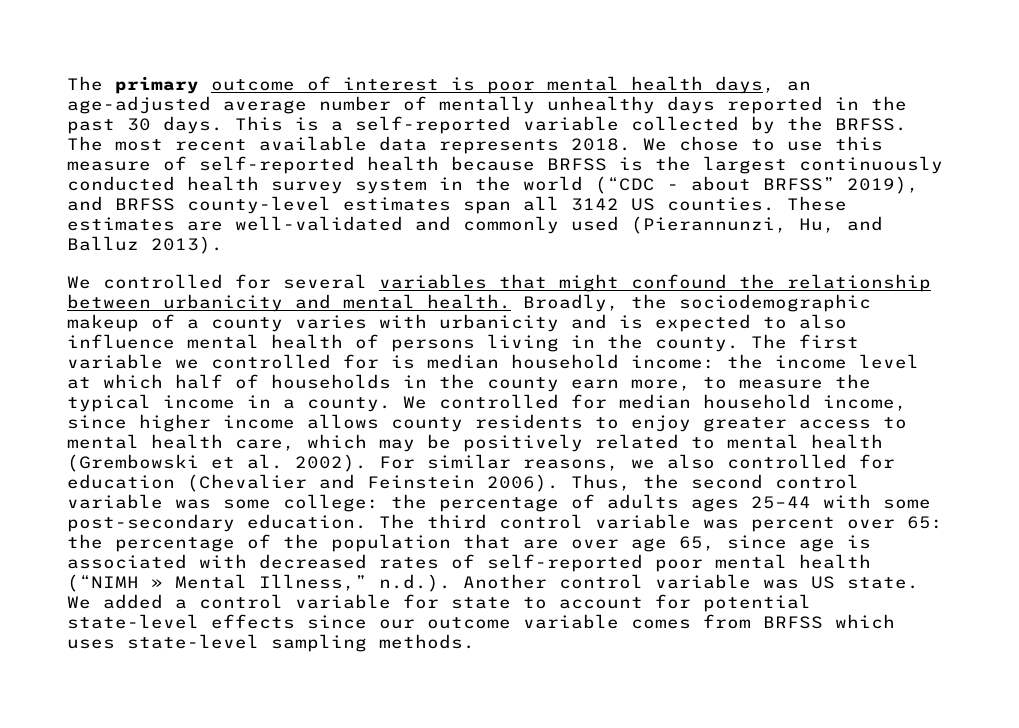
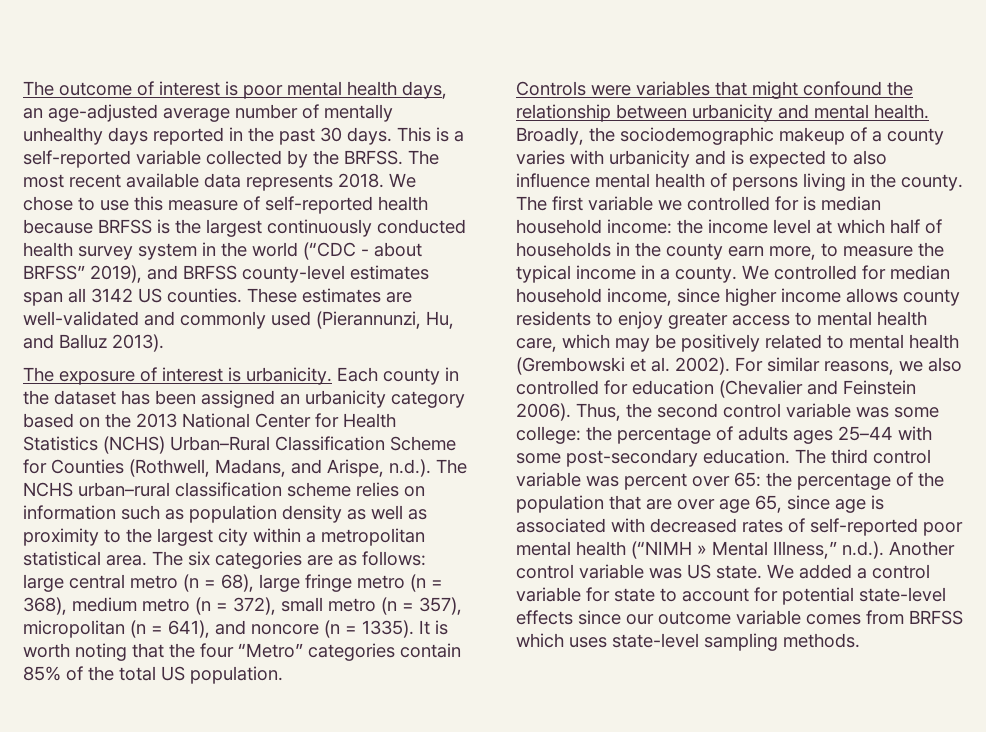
[67,76,199,94] The primary -> [23,81,54,96] The
[67,274,367,289] We controlled for several -> [23,367,459,385] [23,390,465,408] [23,413,396,428] [23,436,456,454] [23,459,467,477] [23,482,425,497] [23,505,427,523] [23,528,425,546] [23,551,426,569] [23,574,443,592] [23,597,462,615] [23,620,448,638] [23,643,461,661] [23,666,283,684] [516,81,631,96] The exposure of interest is urbanicity. Each county in the dataset has been assigned an urbanicity category based on the 2013 National Center for Health Statistics (NCHS) Urban–Rural Classification Scheme for Counties (Rothwell, Madans, and Arispe, n.d.). The NCHS urban–rural classification scheme relies on information such as population density as well as proximity to the largest city within a metropolitan statistical area. The six categories are as follows: large central metro (n = 68), large fringe metro (n = 368), medium metro (n = 372), small metro (n = 357), micropolitan (n = 641), and noncore (n = 1335). It is worth noting that the four “Metro” categories contain 85% of the total US population. // Controls were

